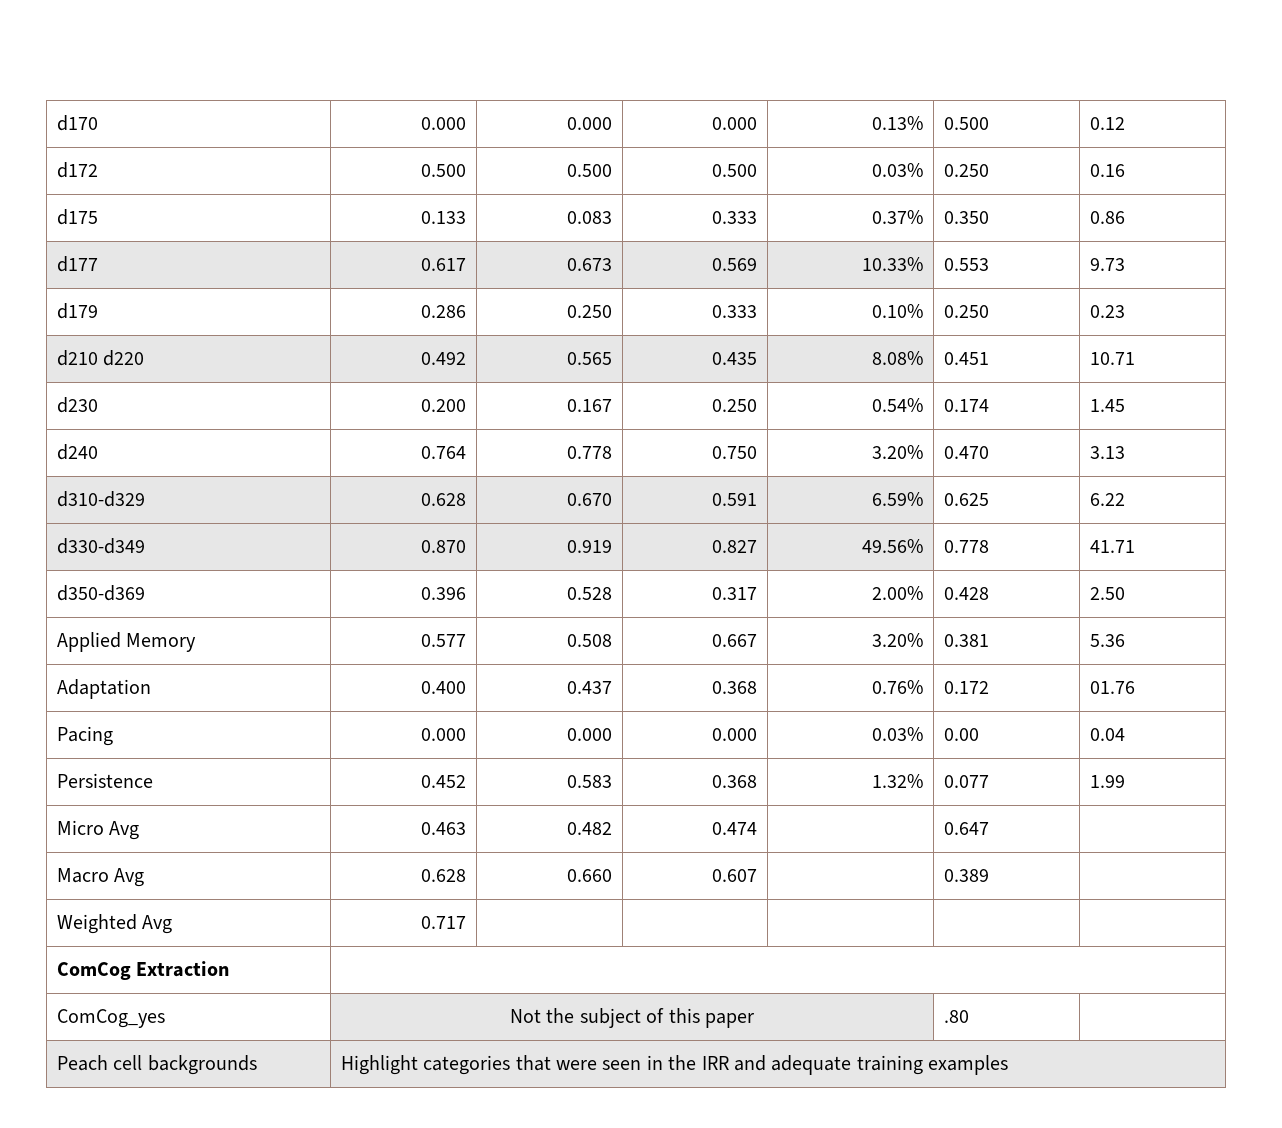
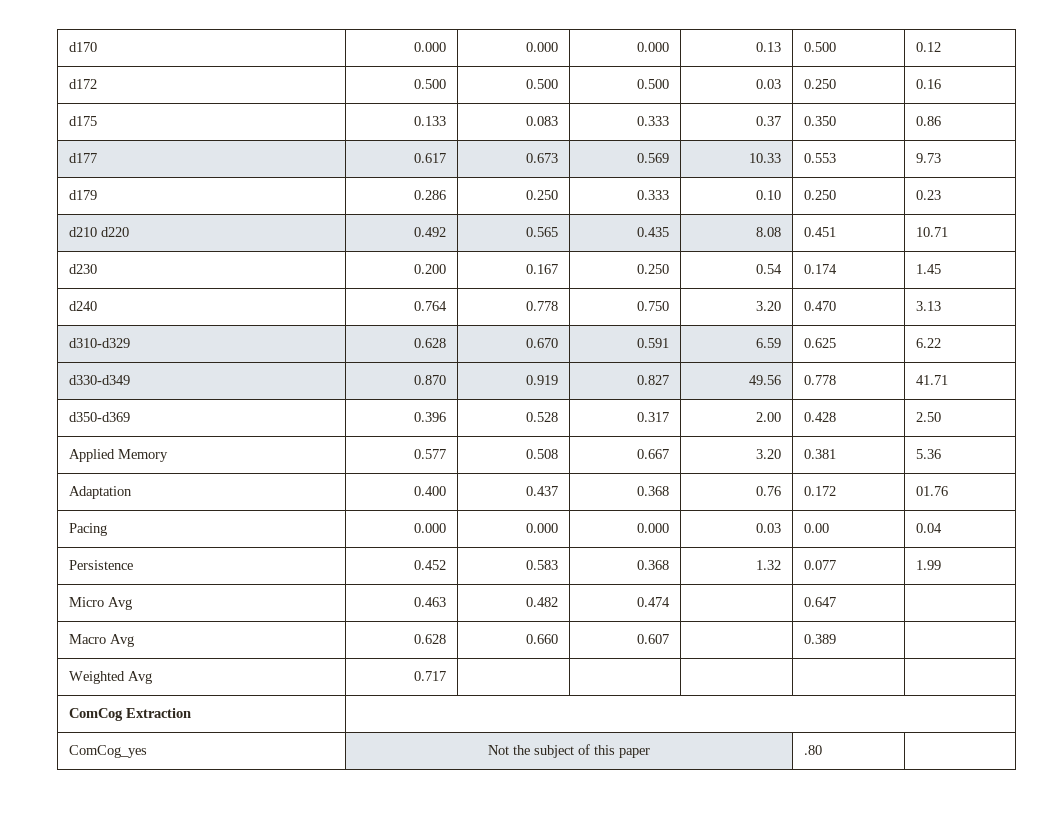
[872,116,924,130] 0.13% -> [755,42,781,52] 0.13
[872,163,924,177] 0.03% -> [755,79,781,89] 0.03
[872,210,924,224] 0.37% -> [755,116,781,126] 0.37
[862,257,924,271] 10.33% -> [748,153,781,163] 10.33
[872,304,924,318] 0.10% -> [755,190,781,200] 0.10
[872,351,924,365] 8.08% -> [755,227,781,237] 8.08
[872,398,924,412] 0.54% -> [755,264,782,274] 0.54
[872,445,924,459] 3.20% -> [755,301,781,311] 3.20
[872,492,924,506] 6.59% -> [755,338,781,348] 6.59
[862,539,924,553] 49.56% -> [748,375,781,385] 49.56
[872,586,924,600] 2.00% -> [755,412,781,422] 2.00
[872,633,924,647] 3.20% -> [755,449,781,459] 3.20
[872,680,924,694] 0.76% -> [755,486,781,496] 0.76
[872,727,924,741] 0.03% -> [755,523,781,533] 0.03
[872,774,924,788] 1.32% -> [755,560,781,570] 1.32
[56,1055,257,1075] [340,1055,1009,1075] // Peach cell backgrounds | Highlight categories that were seen in the IRR and adequate training examples -> (823, 750) none

